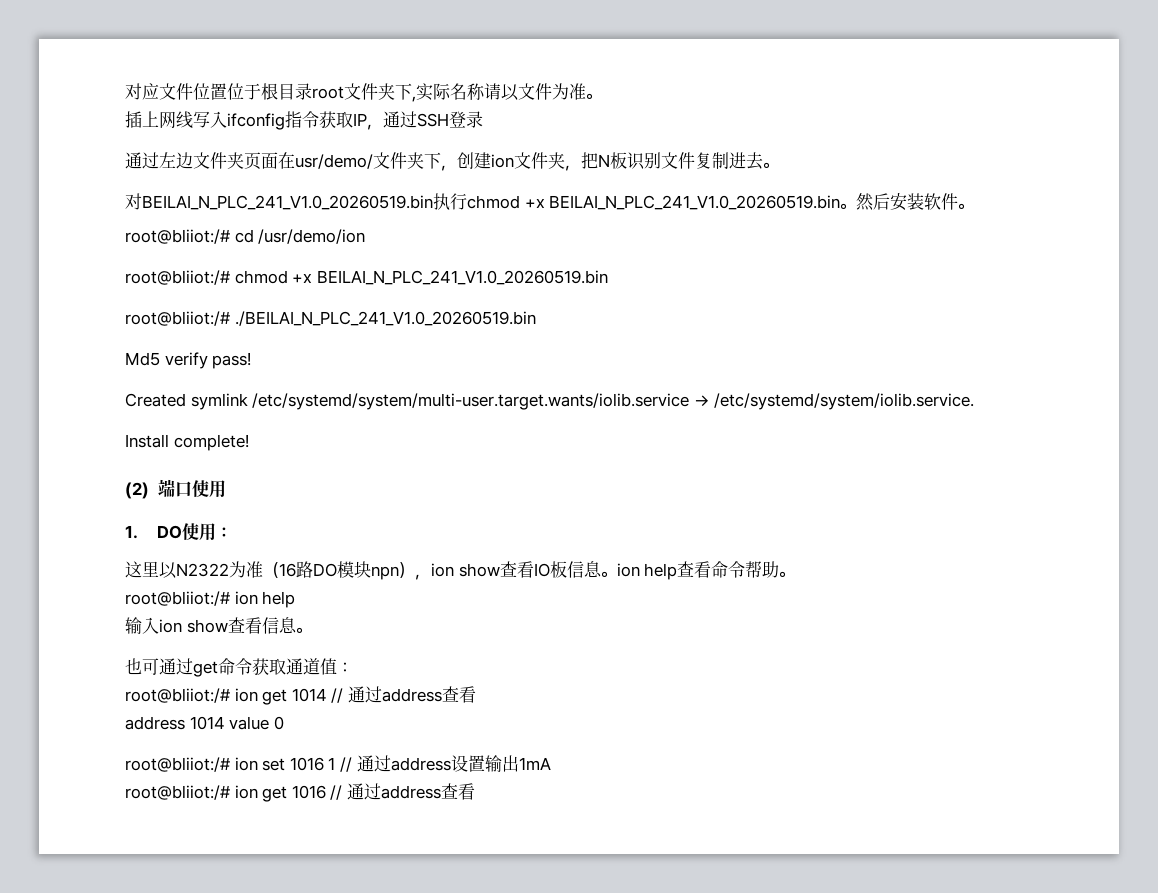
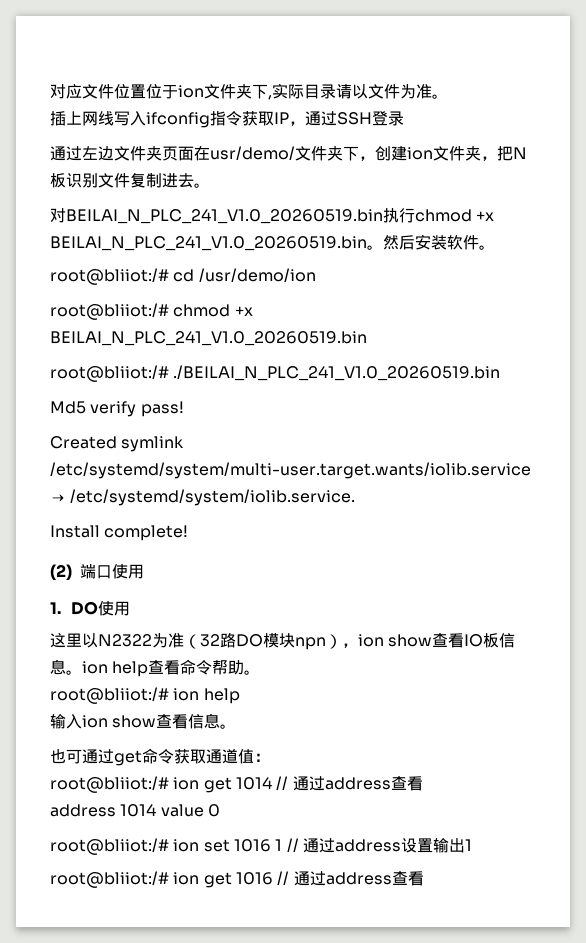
[261,83,344,100] 根目录root -> [178,85,204,98] ion
[450,83,485,100] 名称 -> [304,84,336,99] 目录
[215,527,232,538] ： -> (131, 608) none
[279,563,296,577] 16 -> [200,634,220,647] 32
[518,757,551,770] 1mA -> [464,839,472,851] 1

